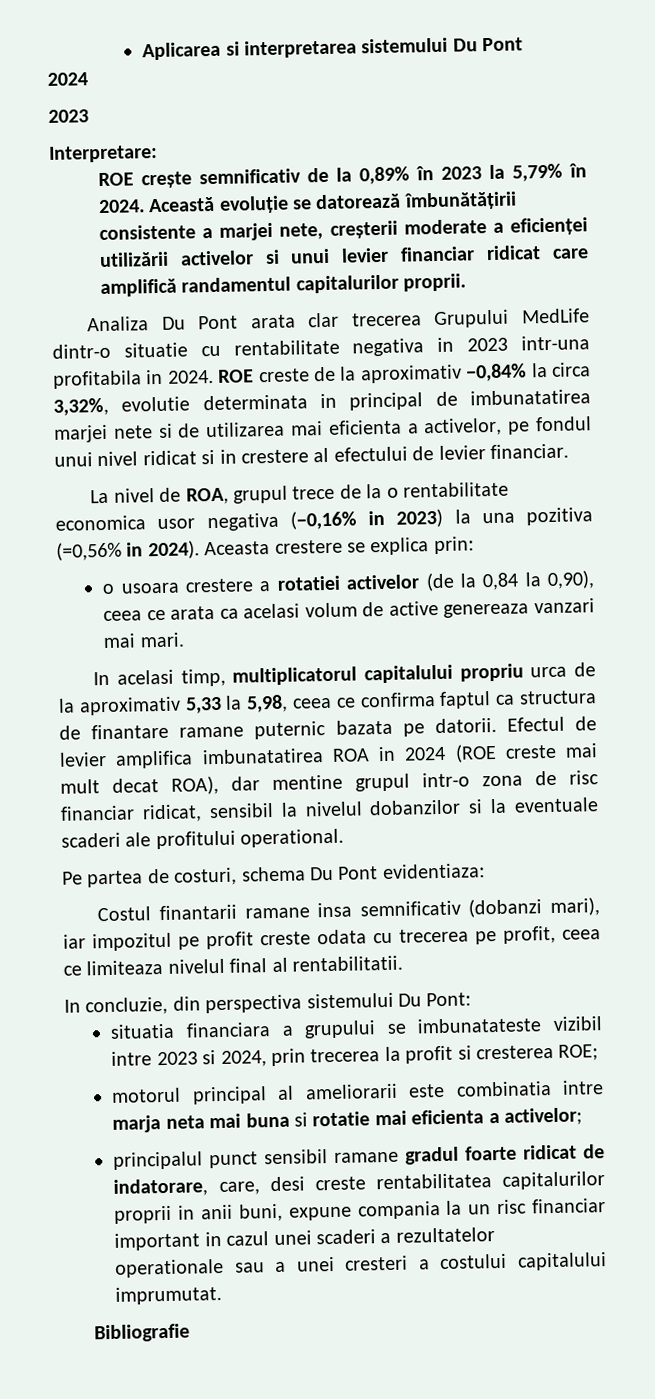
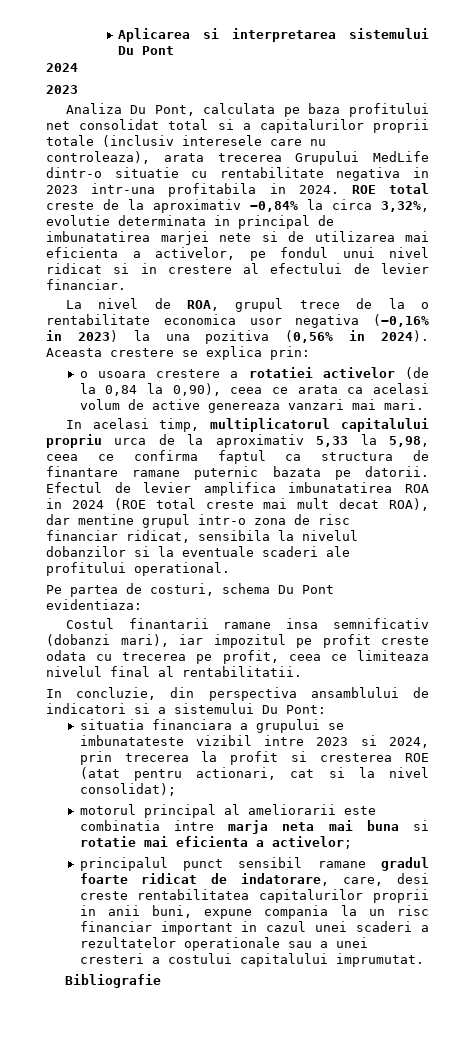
[49,144,158,163] [97,163,588,189] [97,191,517,214] [98,217,588,241] [98,245,589,268] [99,273,467,298] [87,312,340,332] Interpretare: // ROE crește semnificativ de la 0,89% în 2023 la 5,79% în 2024. Această evoluție se datorează îmbunătățirii consistente a marjei nete, creșterii moderate a eficienței utilizării activelor si unui levier financiar ridicat care amplifică randamentul capitalurilor proprii. // Analiza Du Pont arata clar -> [65,103,429,117] [46,119,429,133] [46,135,326,147] [46,151,204,164] Analiza Du Pont, calculata pe baza profitului net consolidat total si a capitalurilor proprii totale (inclusiv interesele care nu controleaza), arata
(255, 376) none -> [389,183,429,194] total
[56,541,122,561] (=0,56% -> [285,330,334,343] (0,56%
(497, 753) none -> [155,498,196,509] total
[208,802,274,819] sensibil -> [198,530,270,541] sensibila
(303, 1004) none -> [310,687,429,698] [46,703,166,714] ansamblului de indicatori si a
[558,1044,599,1061] ROE; -> [405,753,429,762] [79,767,429,781] [79,783,176,796] ROE (atat pentru actionari, cat si la nivel consolidat);

